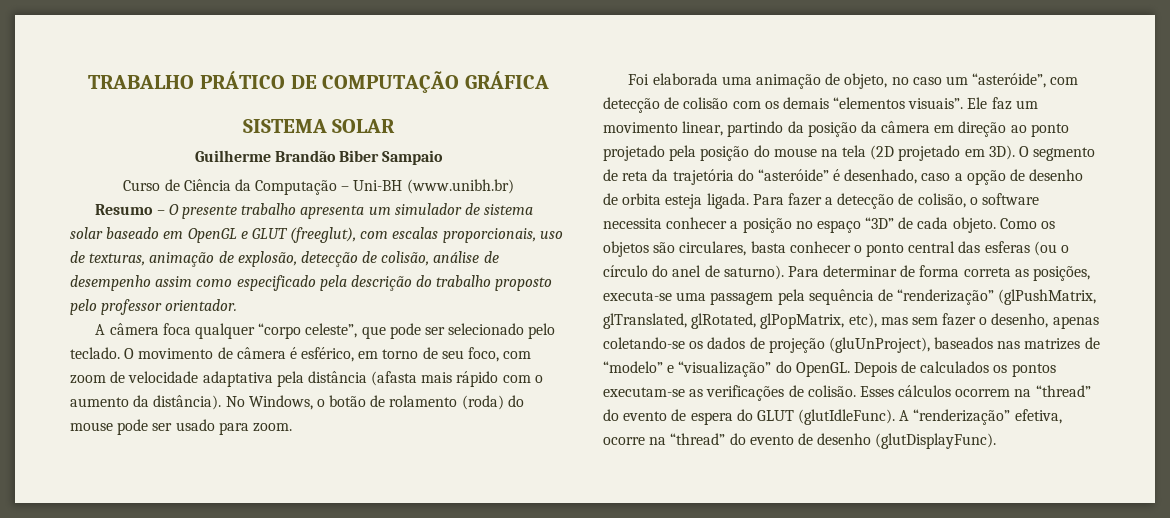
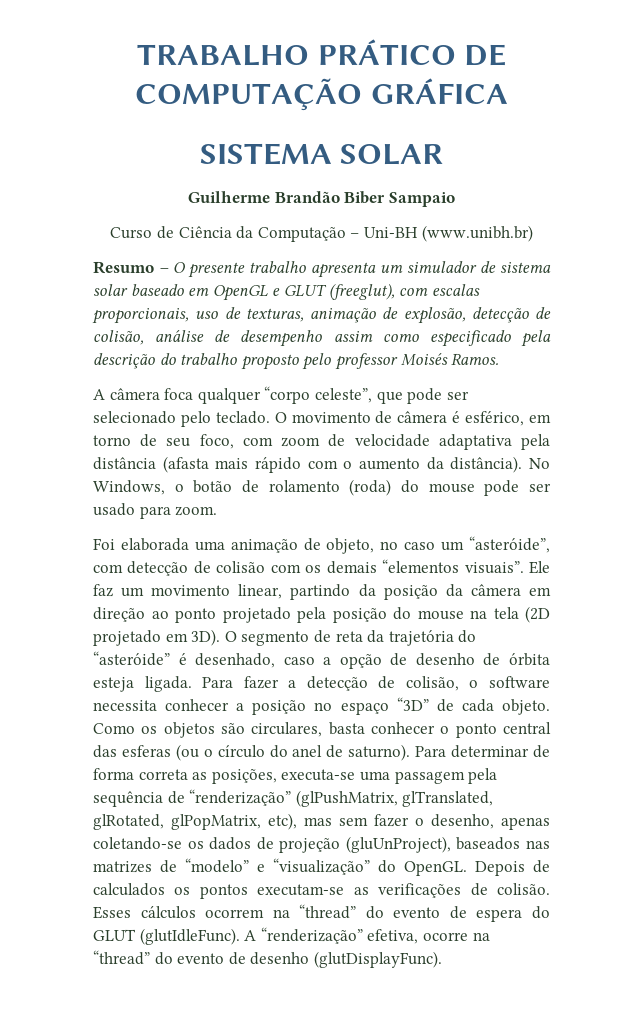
[165,299,238,311] orientador. -> [400,353,500,366] Moisés Ramos.
[622,193,662,205] orbita -> [508,653,550,666] órbita

